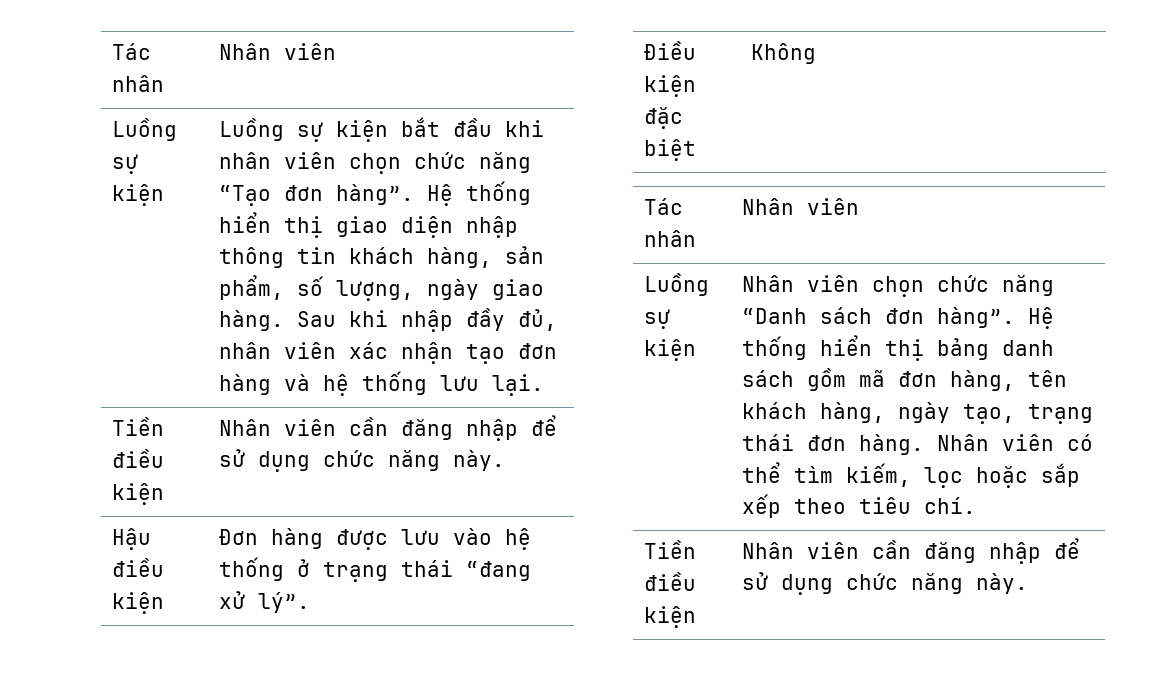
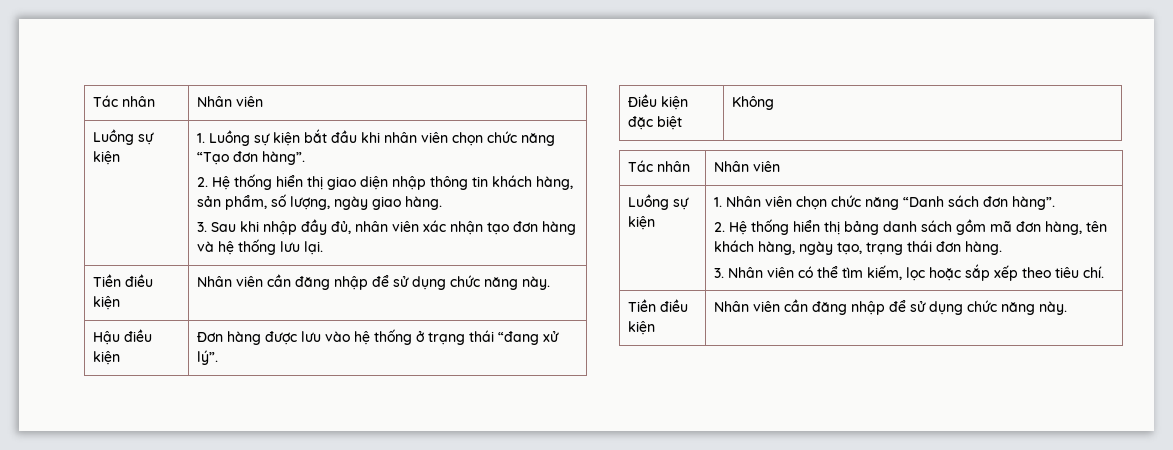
[111,43,151,60] [111,75,164,92] [218,43,336,60] [111,118,177,141] [111,154,138,174] [111,184,164,206] Tác nhân | Nhân viên // Luồng sự kiện | -> [93,95,156,107] [197,96,264,107] [93,129,155,145] [93,151,121,165] [197,133,206,143] Tác nhân | Nhân viên // Luồng sự kiện | 1.
(414, 194) none -> [197,177,209,187] // 2.
(284, 320) none -> [197,222,208,232] // 3.
(696, 350) none -> [714,197,723,207] 1.
(1015, 317) none -> [714,222,726,232] // 2.
(924, 444) none -> [714,268,725,278] // 3.

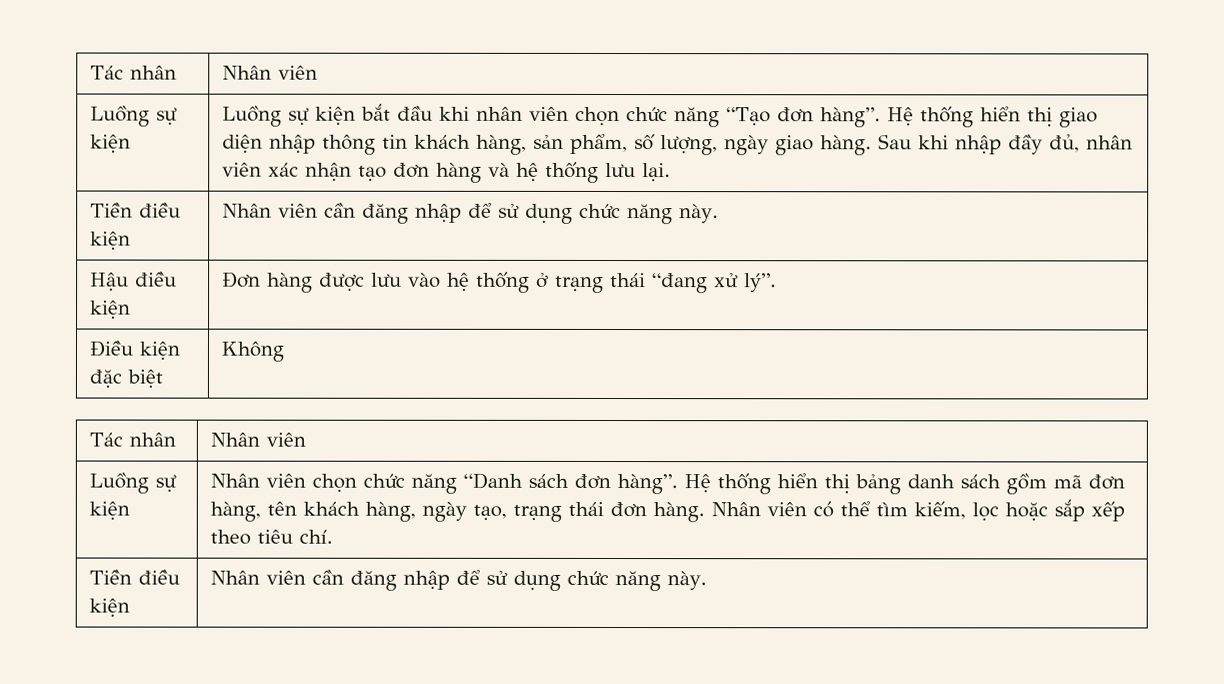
[93,95,156,107] [197,96,264,107] [93,129,155,145] [93,151,121,165] [197,133,206,143] Tác nhân | Nhân viên // Luồng sự kiện | 1. -> [89,64,177,80] [221,64,318,80] [89,105,178,127] [89,134,131,154] Tác nhân | Nhân viên // Luồng sự kiện |
[197,177,209,187] // 2. -> (881, 117) none
[197,222,208,232] // 3. -> (872, 145) none
[714,197,723,207] 1. -> (130, 511) none
[714,222,726,232] // 2. -> (678, 484) none
[714,268,725,278] // 3. -> (705, 512) none

